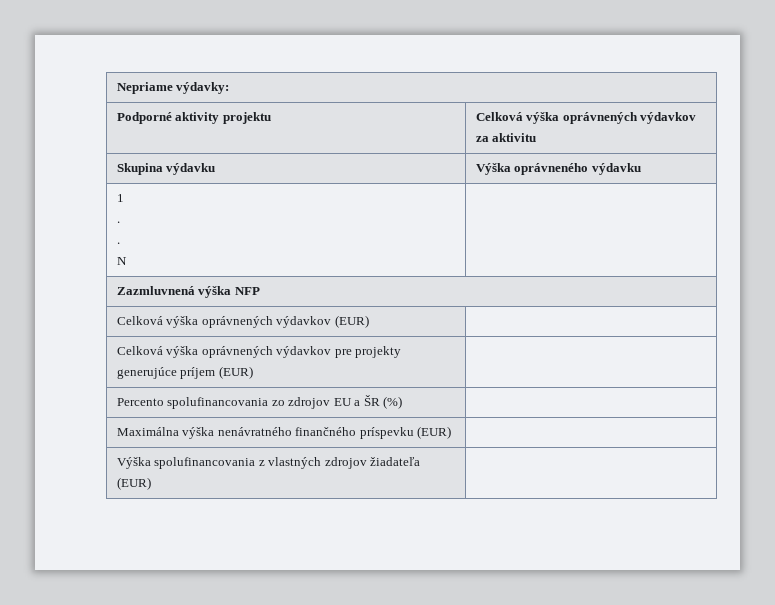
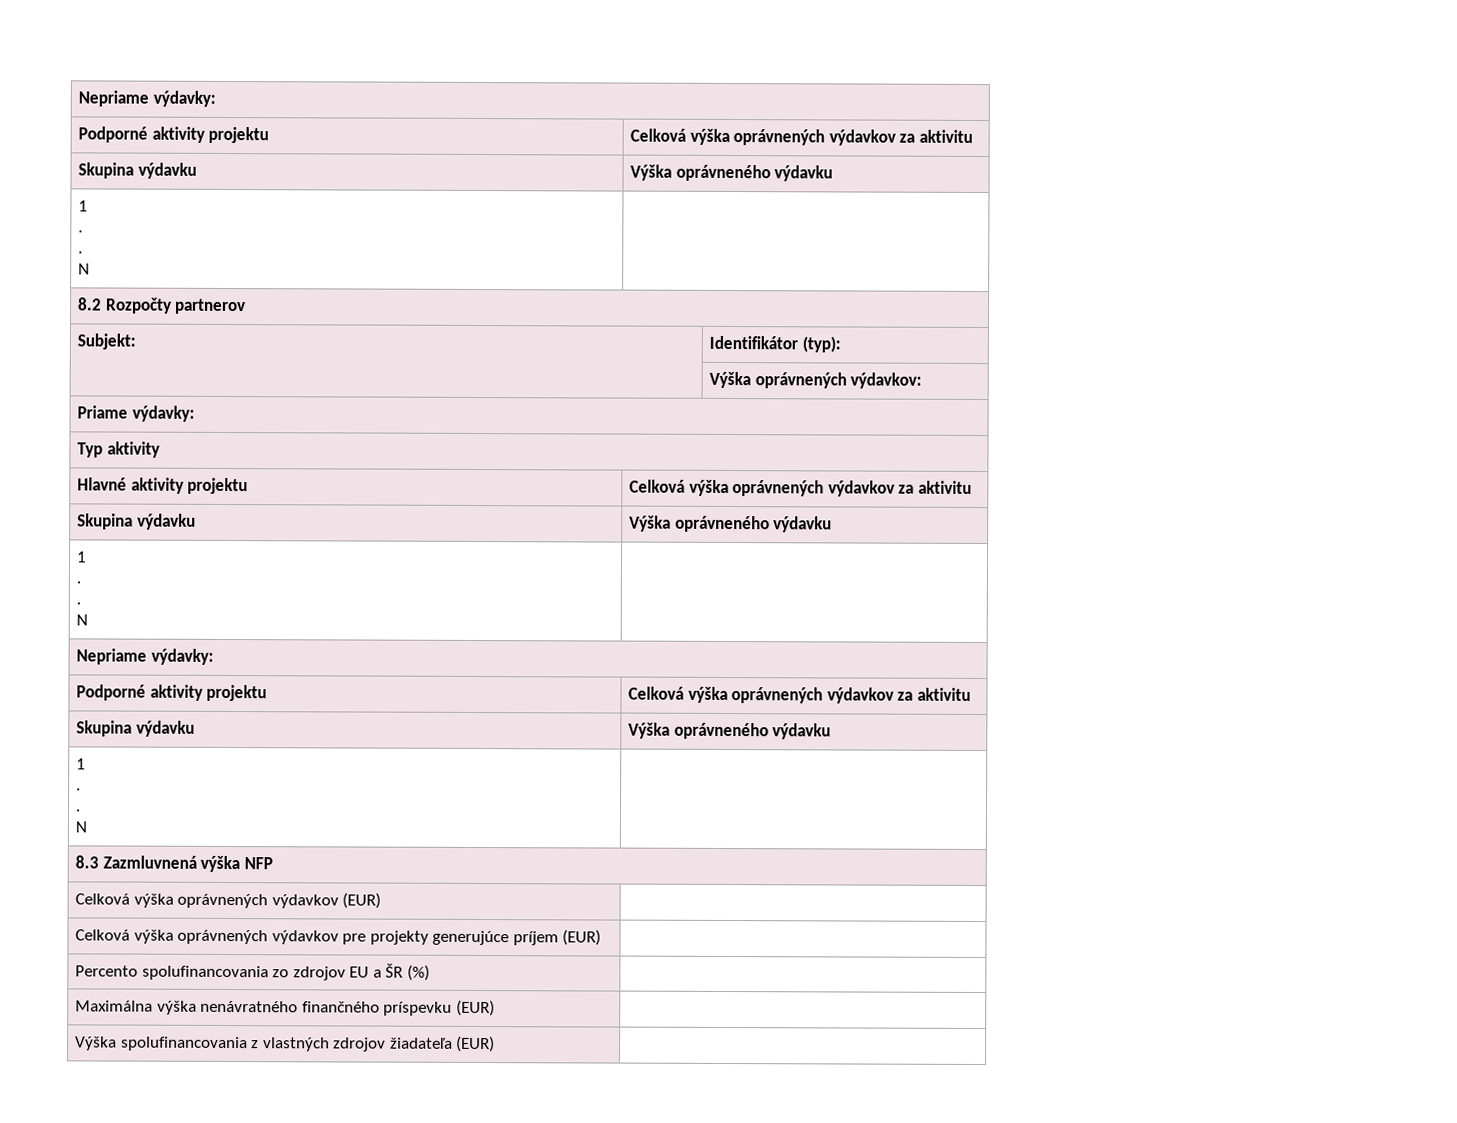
(127, 261) none -> [78,297,247,315] [77,333,137,350] [709,335,841,353] [709,371,923,389] [77,405,195,422] [77,441,160,458] [77,477,249,495] [629,479,972,497] [77,513,196,530] [629,515,833,533] [76,551,88,563] [76,581,82,584] [76,602,82,605] [76,614,89,626] [76,648,214,665] [76,684,268,702] [628,686,971,704] [76,720,195,737] [628,722,832,740] [76,758,87,770] [76,788,82,791] [75,809,81,812] [75,821,88,833] [75,855,100,869] 8.2 Rozpočty partnerov // Subjekt: | Identifikátor (typ): // | Výška oprávnených výdavkov: // Priame výdavky: // Typ aktivity // Hlavné aktivity projektu | Celková výška oprávnených výdavkov za aktivitu // Skupina výdavku | Výška oprávneného výdavku // 1 // . // . // N | // Nepriame výdavky: // Podporné aktivity projektu | Celková výška oprávnených výdavkov za aktivitu // Skupina výdavku | Výška oprávneného výdavku // 1 // . // . // N | // 8.3

